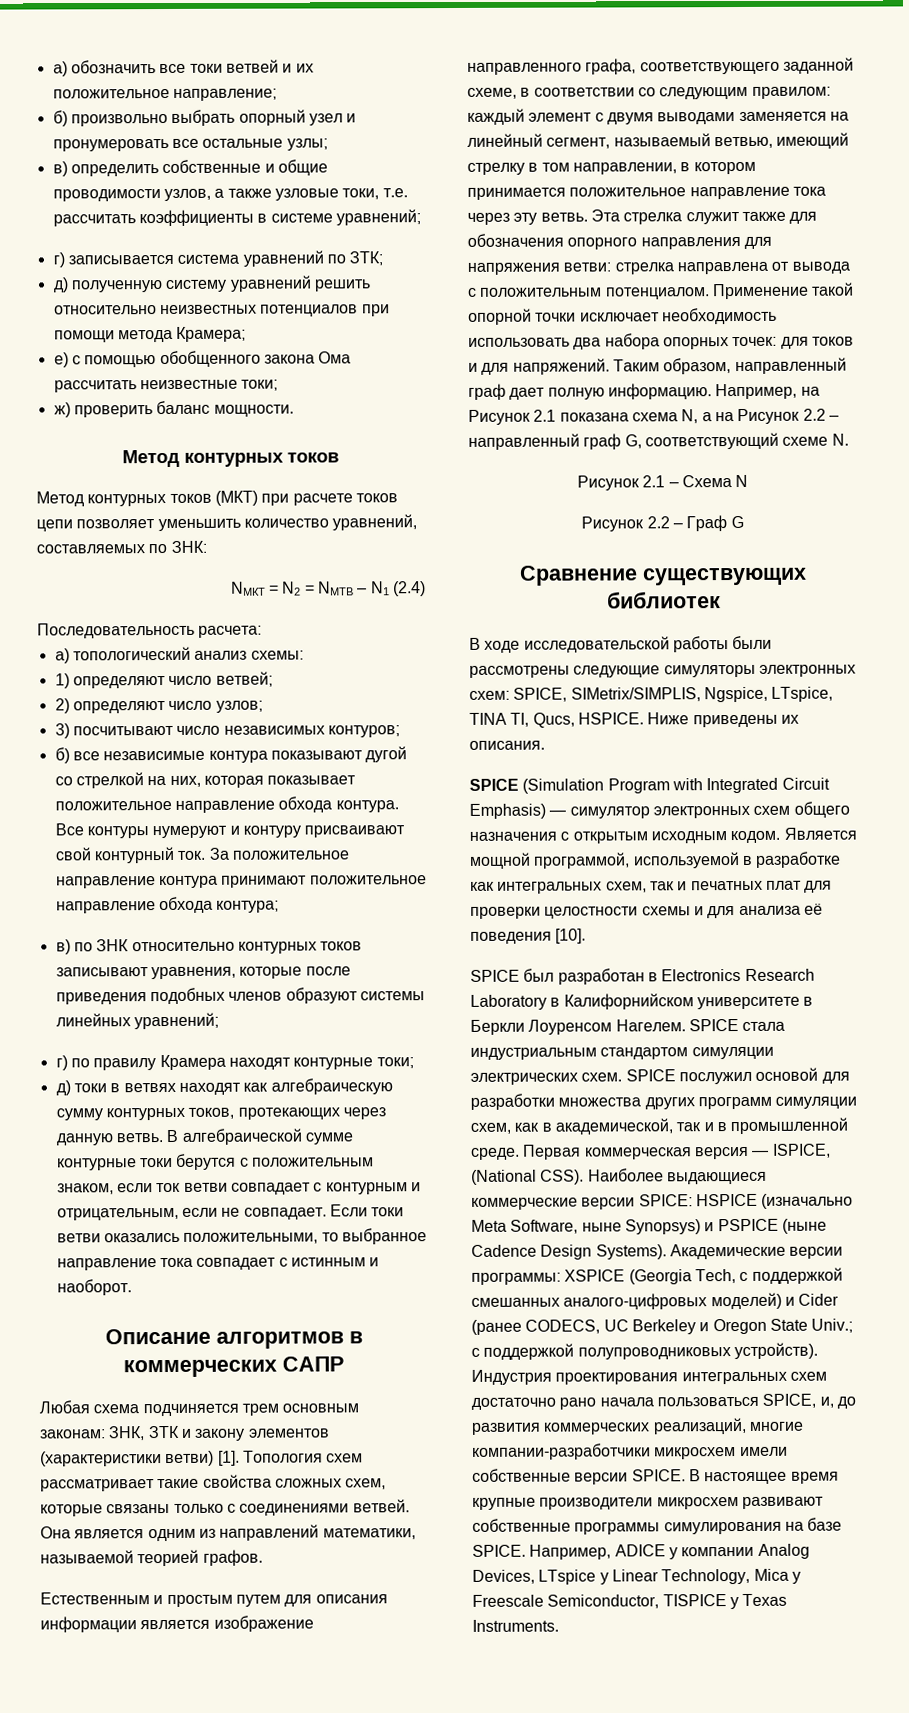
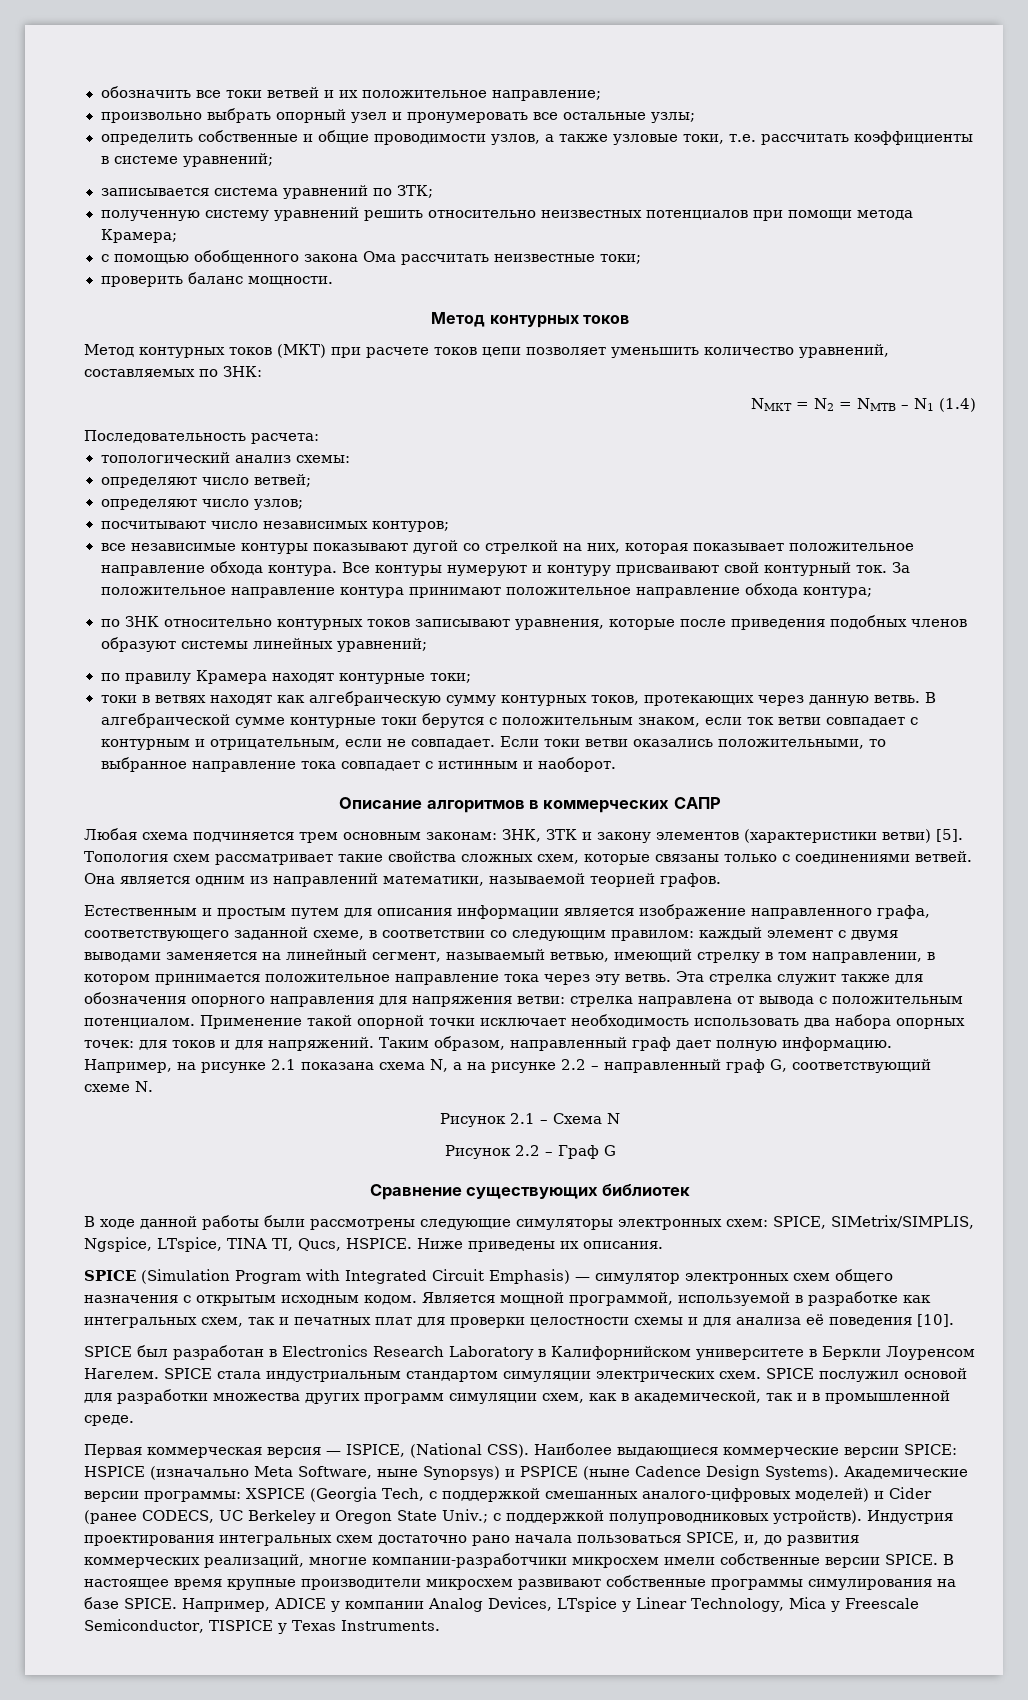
[52,61,68,77] а) -> (100, 92) none
[52,110,68,127] б) -> (601, 95) none
[52,161,68,177] в) -> (695, 117) none
[52,252,65,268] г) -> (273, 160) none
[52,277,69,293] д) -> (433, 191) none
[53,352,69,368] е) -> (177, 236) none
[53,402,71,418] ж) -> (641, 259) none
[392,581,426,597] (2.4) -> [939,398,976,412] (1.4)
[54,648,70,664] а) -> (319, 438) none
[54,673,70,689] 1) -> (350, 459) none
[54,698,70,714] 2) -> (311, 480) none
[54,723,70,739] 3) -> (303, 504) none
[54,747,70,764] б) -> (449, 526) none
[208,750,268,763] контура -> [240,543,308,554] контуры
[55,939,71,955] в) -> (872, 592) none
[55,1055,68,1071] г) -> (427, 645) none
[55,1080,71,1096] д) -> (471, 678) none
[217,1450,240,1466] [1]. -> [936,829,963,842] [5].
[468,409,531,425] Рисунок -> [201,1062,266,1073] рисунке
[737,408,801,425] Рисунок -> [490,1062,556,1073] рисунке
[523,636,670,653] исследовательской -> [140,1216,197,1229] данной
(520, 1153) none -> (134, 1420) //

